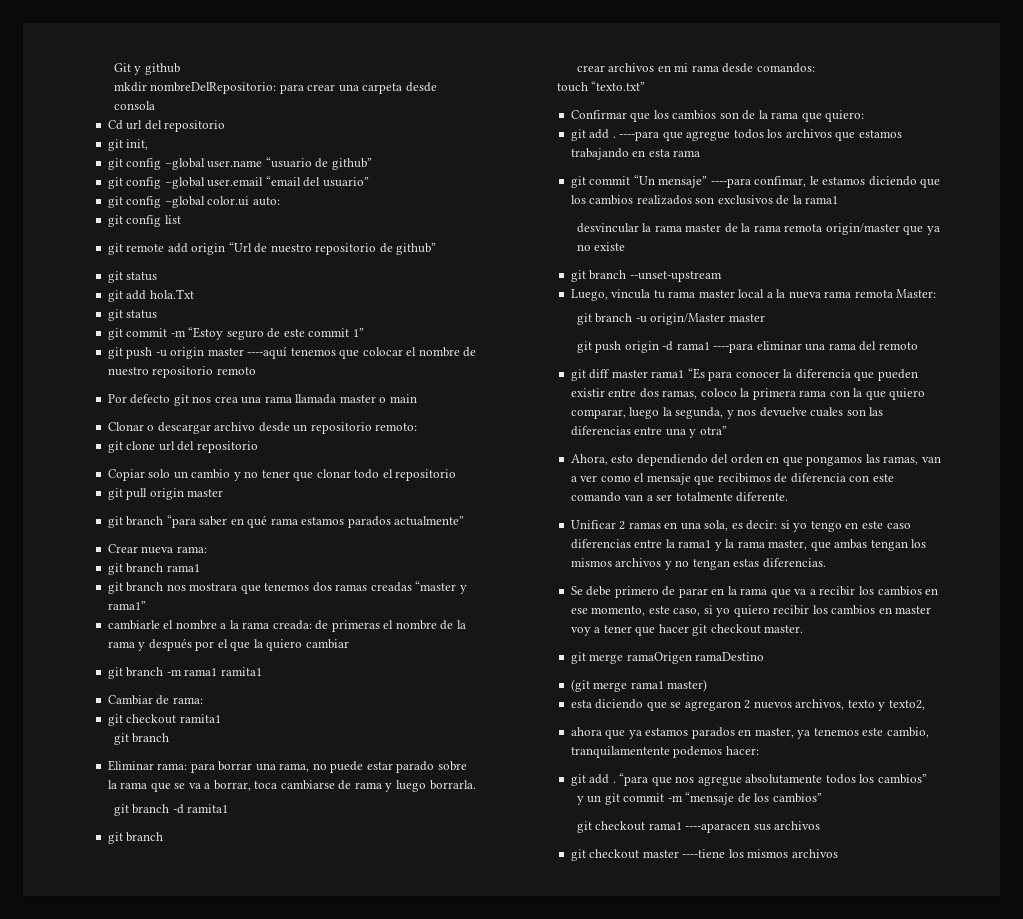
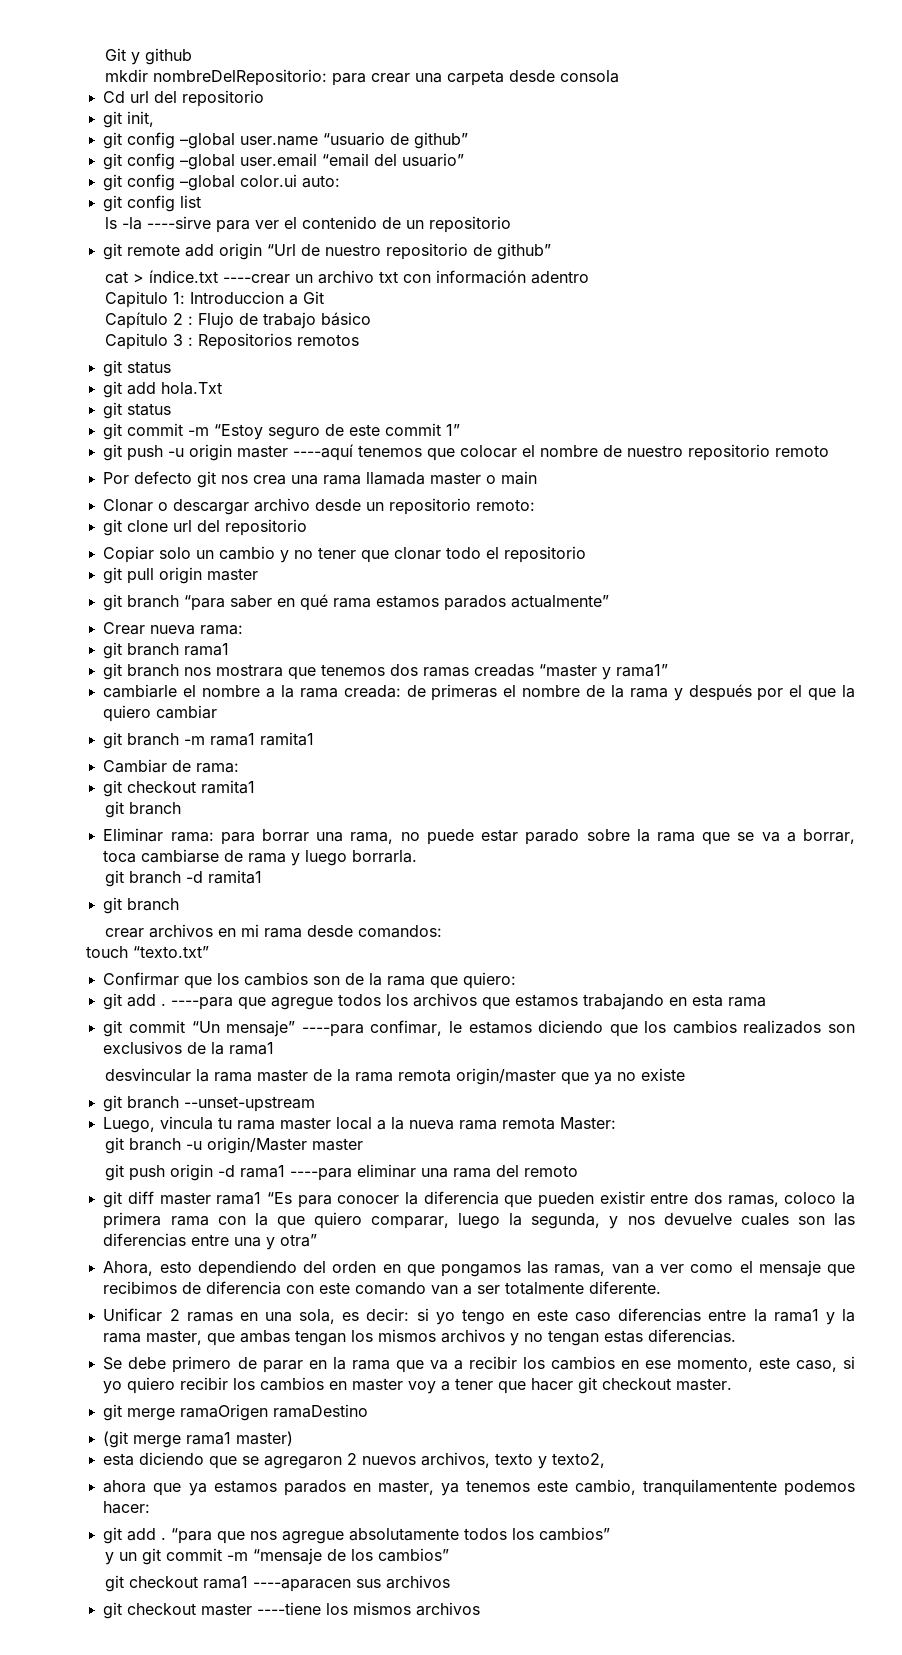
(181, 219) none -> [105,216,512,233] // ls -la ----sirve para ver el contenido de un repositorio
(437, 249) none -> [105,270,590,284] [105,291,325,308] [105,312,372,329] [105,333,360,350] // cat > índice.txt ----crear un archivo txt con información adentro // Capitulo 1: Introduccion a Git // Capítulo 2 : Flujo de trabajo básico // Capitulo 3 : Repositorios remotos

